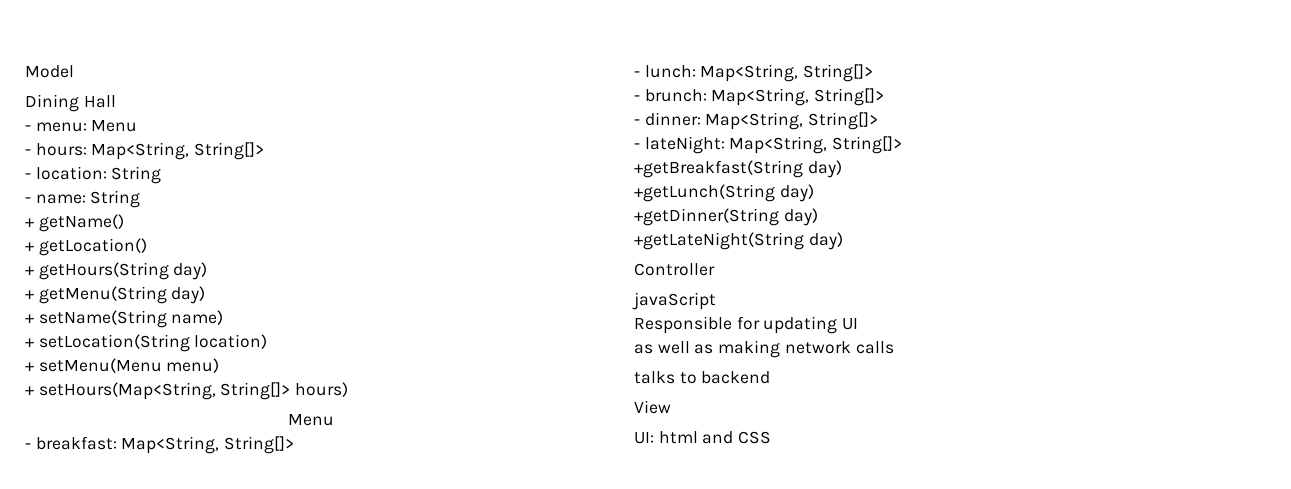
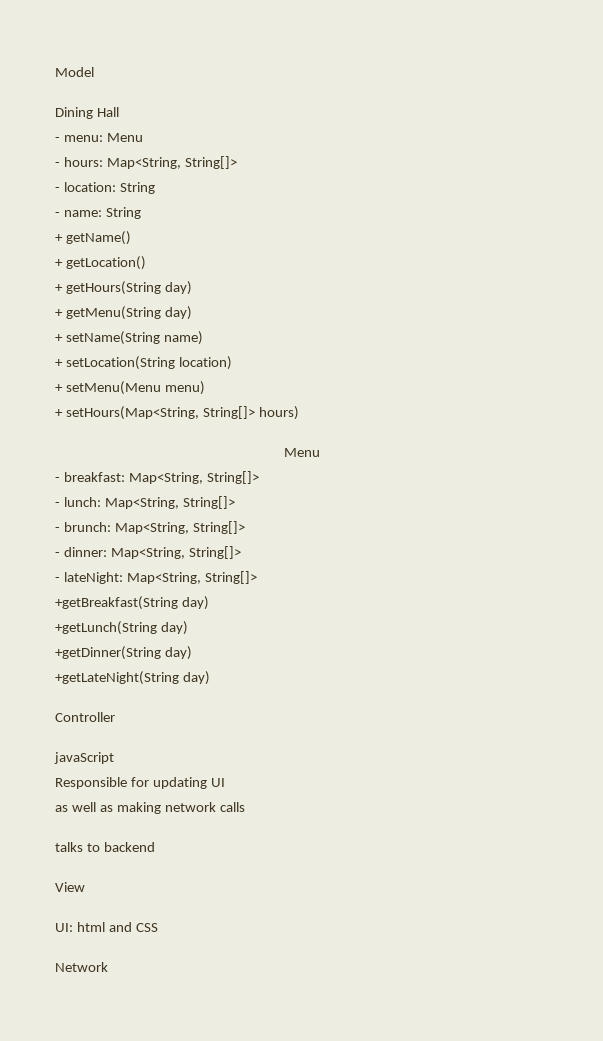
(772, 437) none -> [55,962,108,972] // Network

